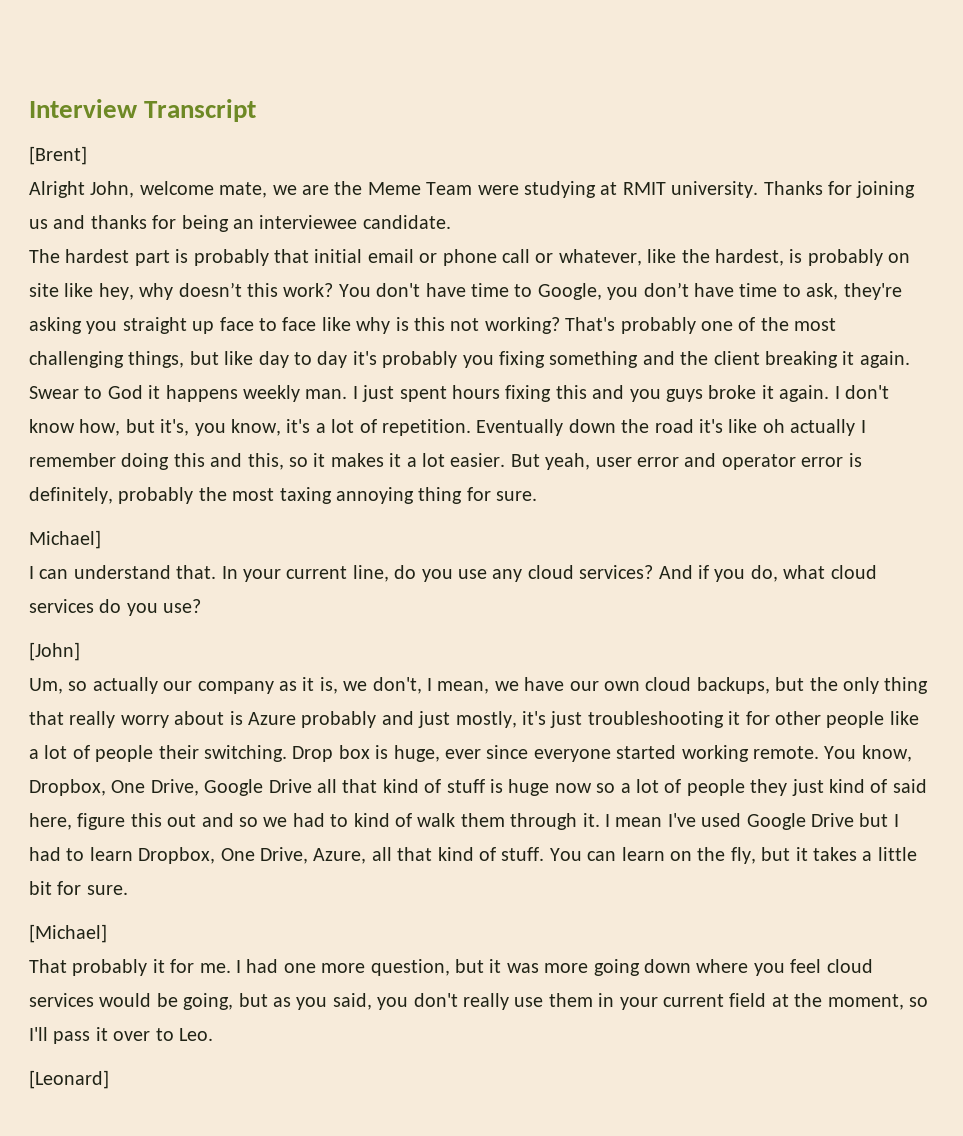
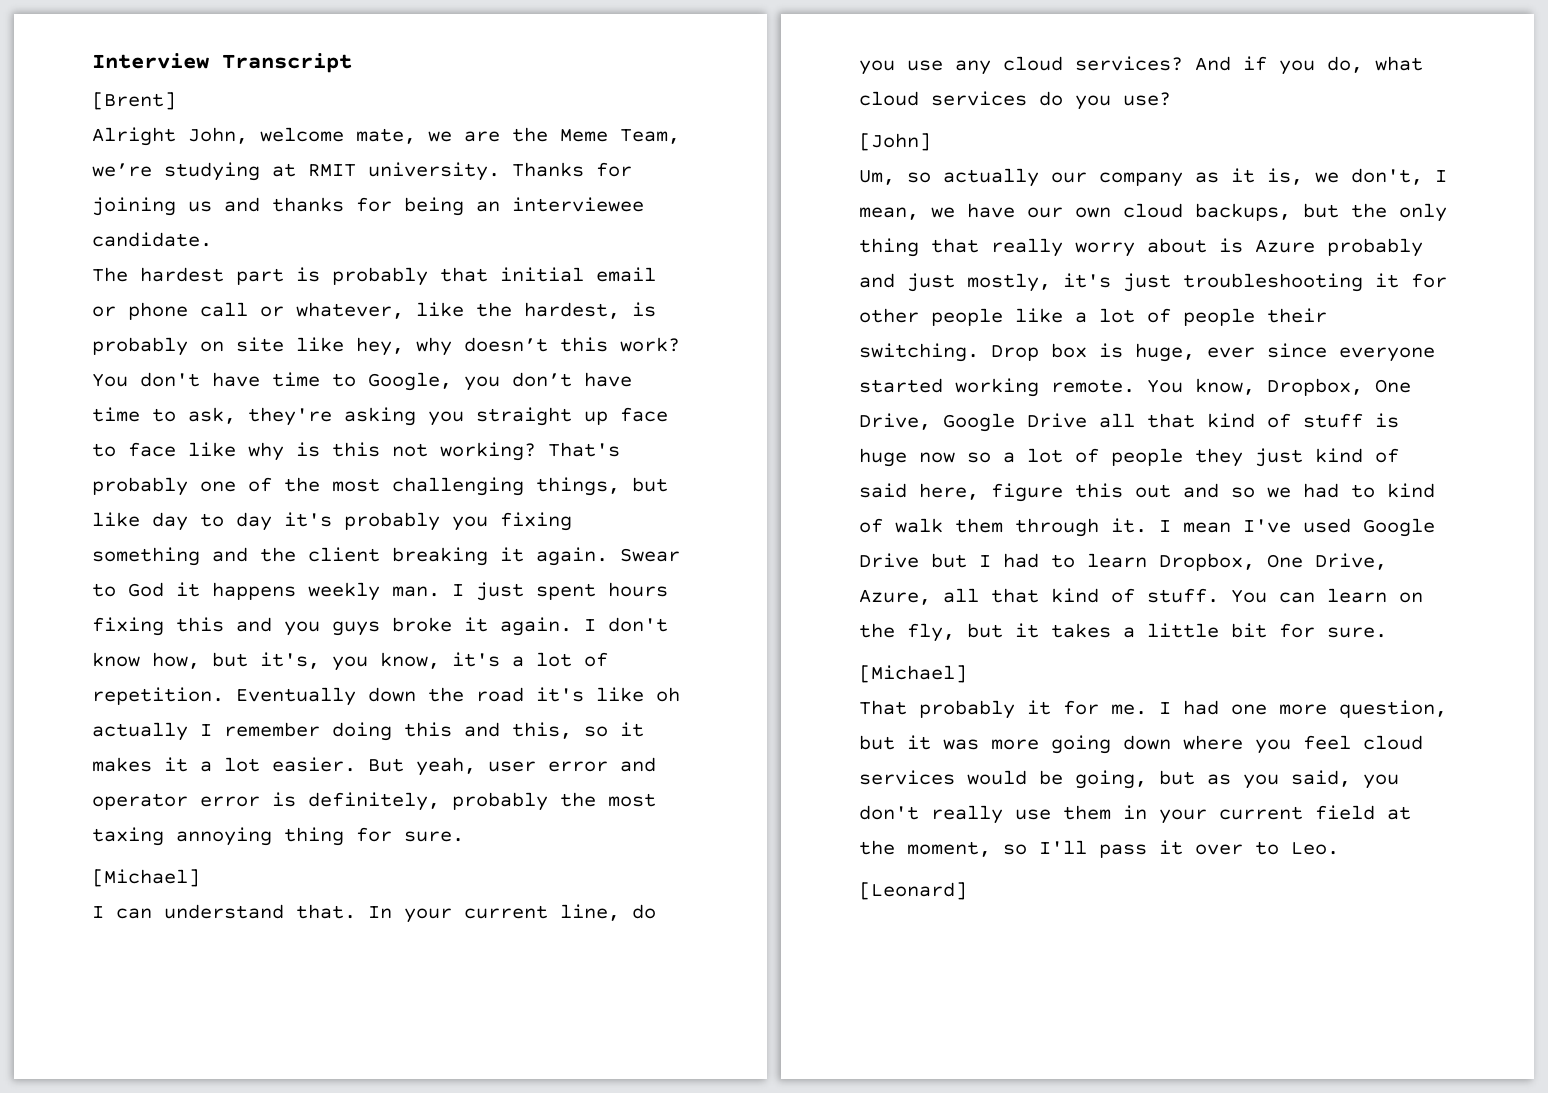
[426,182,519,195] Team were -> [620,129,680,144] [92,163,152,177] Team, we’re
[29,530,101,549] Michael] -> [92,869,200,887] [Michael]

